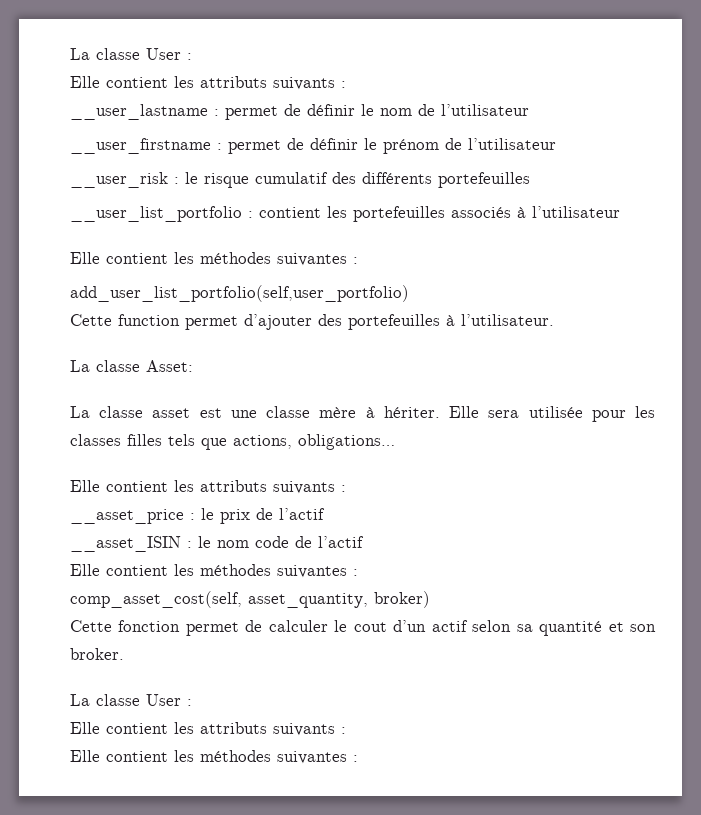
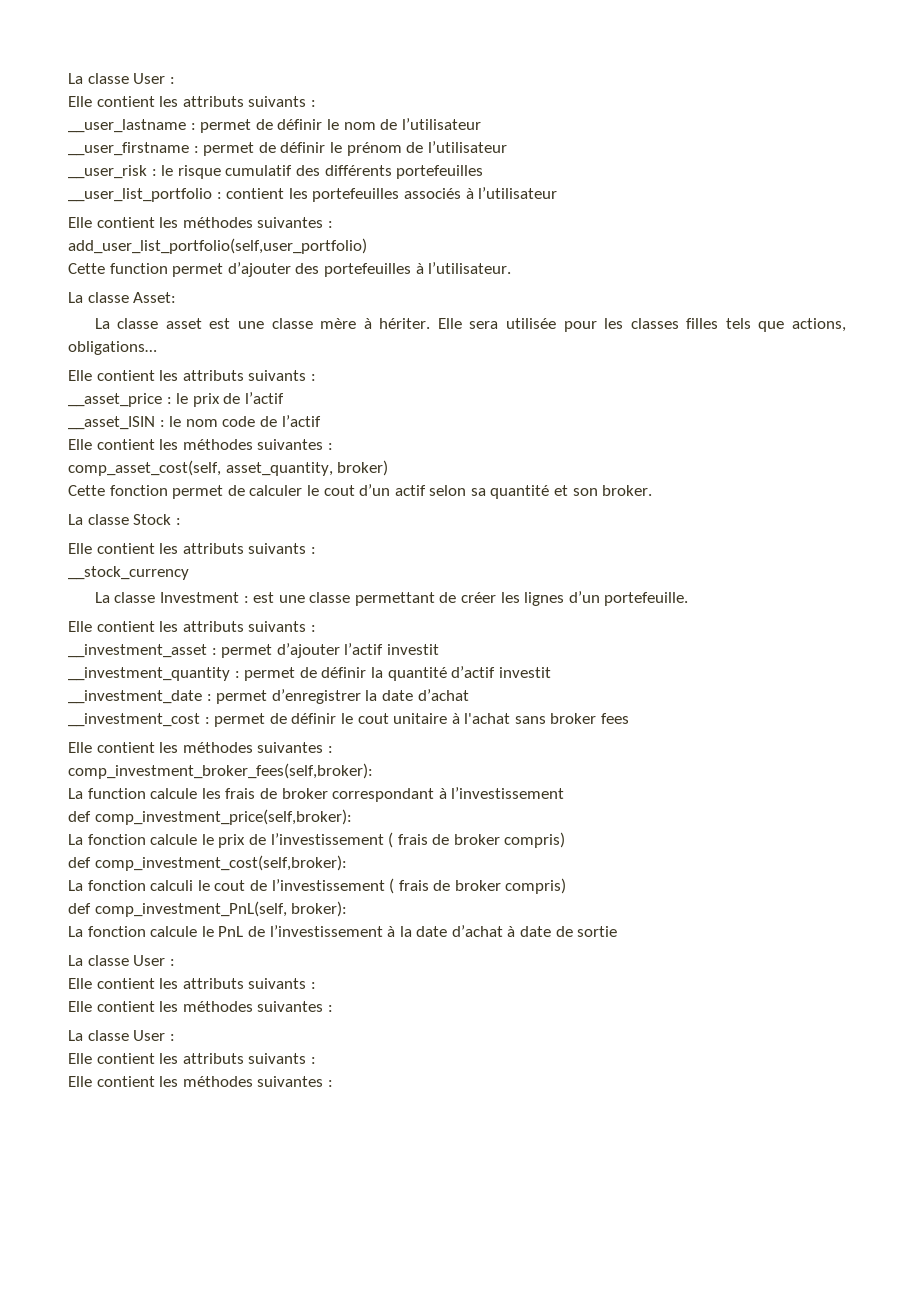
(124, 654) none -> [68,514,181,525] [68,543,316,554] [68,566,189,580] [94,591,689,606] [68,621,316,632] [68,643,439,658] [68,666,551,681] [68,689,469,704] [68,713,630,727] [68,742,333,753] [68,763,373,779] [68,787,565,802] [68,809,352,825] [68,832,566,848] [68,855,347,871] [68,878,567,894] [68,901,348,917] [68,925,618,937] // La classe Stock : // Elle contient les attributs suivants : // __stock_currency // La classe Investment : est une classe permettant de créer les lignes d’un portefeuille. // Elle contient les attributs suivants : // __investment_asset : permet d’ajouter l’actif investit // __investment_quantity : permet de définir la quantité d’actif investit // __investment_date : permet d’enregistrer la date d’achat // __investment_cost : permet de définir le cout unitaire à l'achat sans broker fees // Elle contient les méthodes suivantes : // comp_investment_broker_fees(self,broker): // La function calcule les frais de broker correspondant à l’investissement // def comp_investment_price(self,broker): // La fonction calcule le prix de l’investissement ( frais de broker compris) // def comp_investment_cost(self,broker): // La fonction calculi le cout de l’investissement ( frais de broker compris) // def comp_investment_PnL(self, broker): // La fonction calcule le PnL de l’investissement à la date d’achat à date de sortie
(358, 758) none -> [68,1030,175,1041] [68,1053,316,1064] [68,1076,333,1087] // La classe User : // Elle contient les attributs suivants : // Elle contient les méthodes suivantes :

